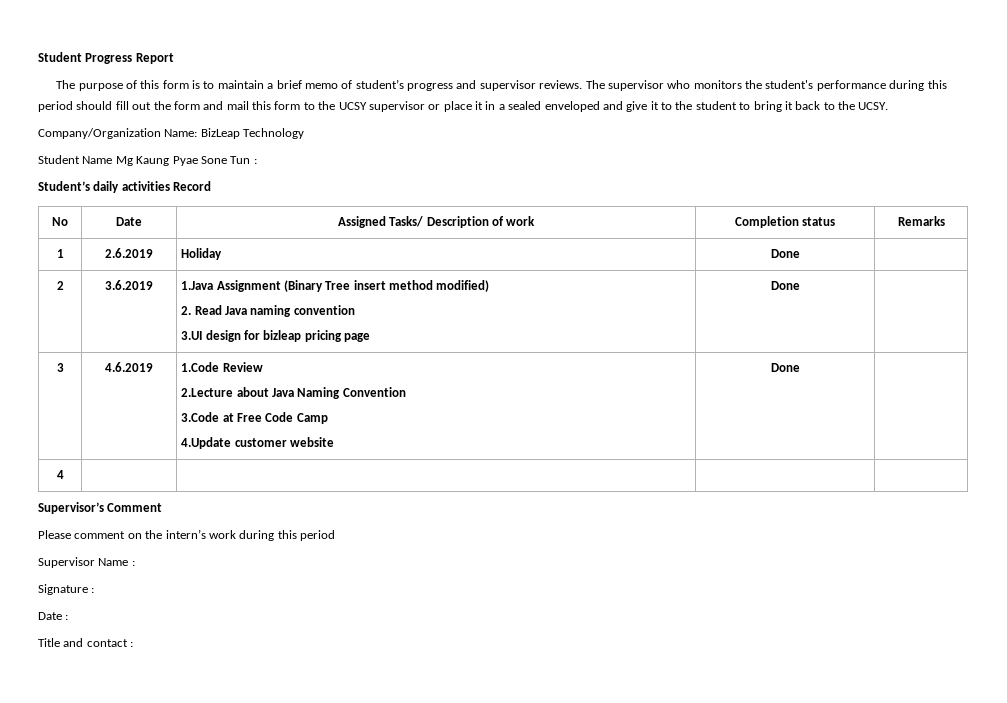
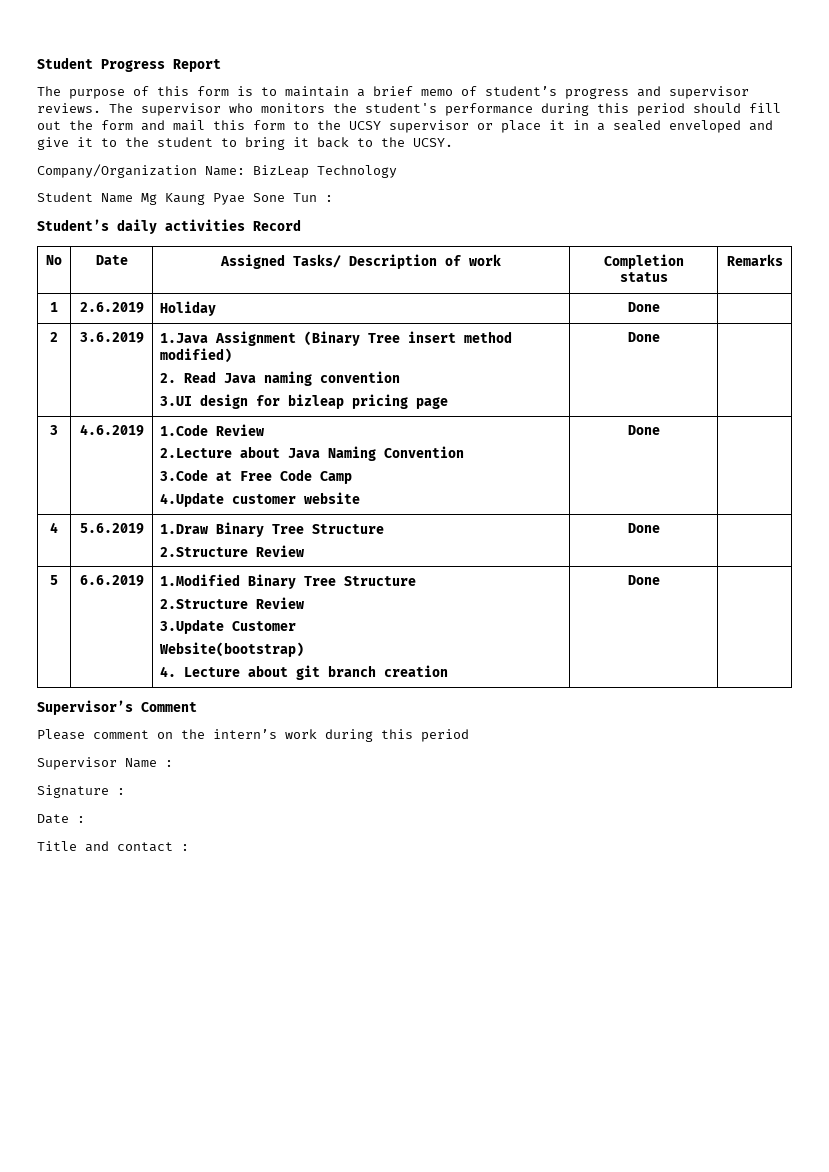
(64, 474) | | -> [79,523,144,534] [160,522,385,537] [160,545,305,557] [627,523,660,533] [50,575,58,585] [79,575,144,586] [160,574,417,589] [160,597,305,609] [160,619,297,634] [159,642,305,657] [160,665,449,680] [627,575,660,585] 5.6.2019 | 1.Draw Binary Tree Structure // 2.Structure Review | Done | // 5 | 6.6.2019 | 1.Modified Binary Tree Structure // 2.Structure Review // 3.Update Customer // Website(bootstrap) // 4. Lecture about git branch creation | Done

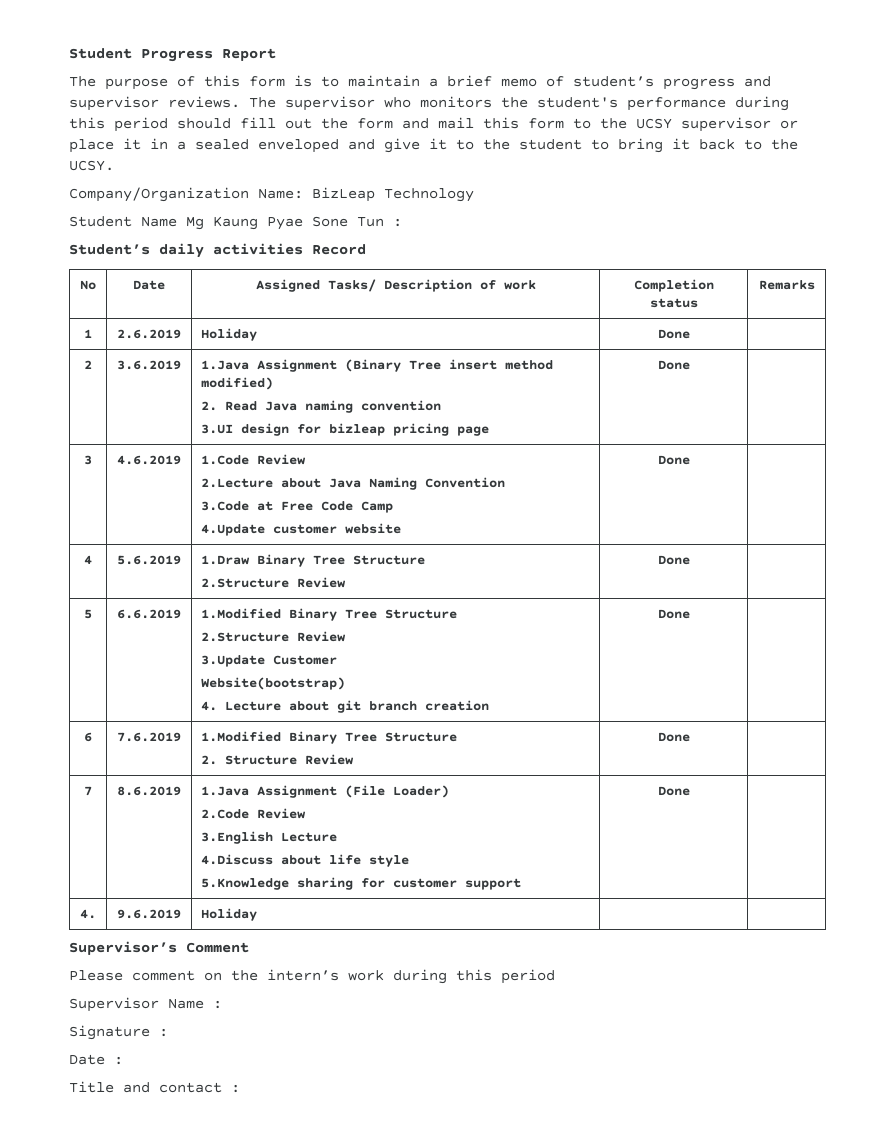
(660, 580) none -> [84,732,92,742] [117,732,181,742] [201,731,458,744] [201,754,355,765] [657,732,690,742] [84,786,92,796] [117,786,181,796] [201,785,450,798] [201,808,307,819] [201,831,338,844] [201,854,410,867] [201,877,522,890] [657,786,690,796] [80,909,96,919] [117,909,181,919] [201,908,258,921] // 6 | 7.6.2019 | 1.Modified Binary Tree Structure // 2. Structure Review | Done | // 7 | 8.6.2019 | 1.Java Assignment (File Loader) // 2.Code Review // 3.English Lecture // 4.Discuss about life style // 5.Knowledge sharing for customer support | Done | // 4. | 9.6.2019 | Holiday | |

